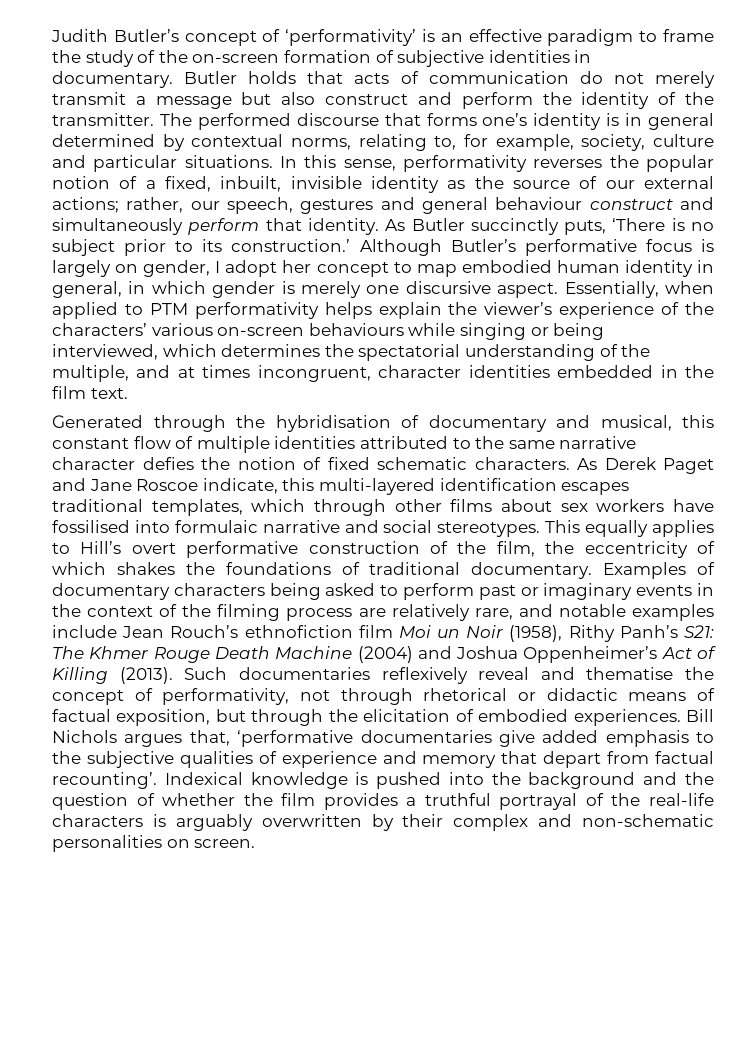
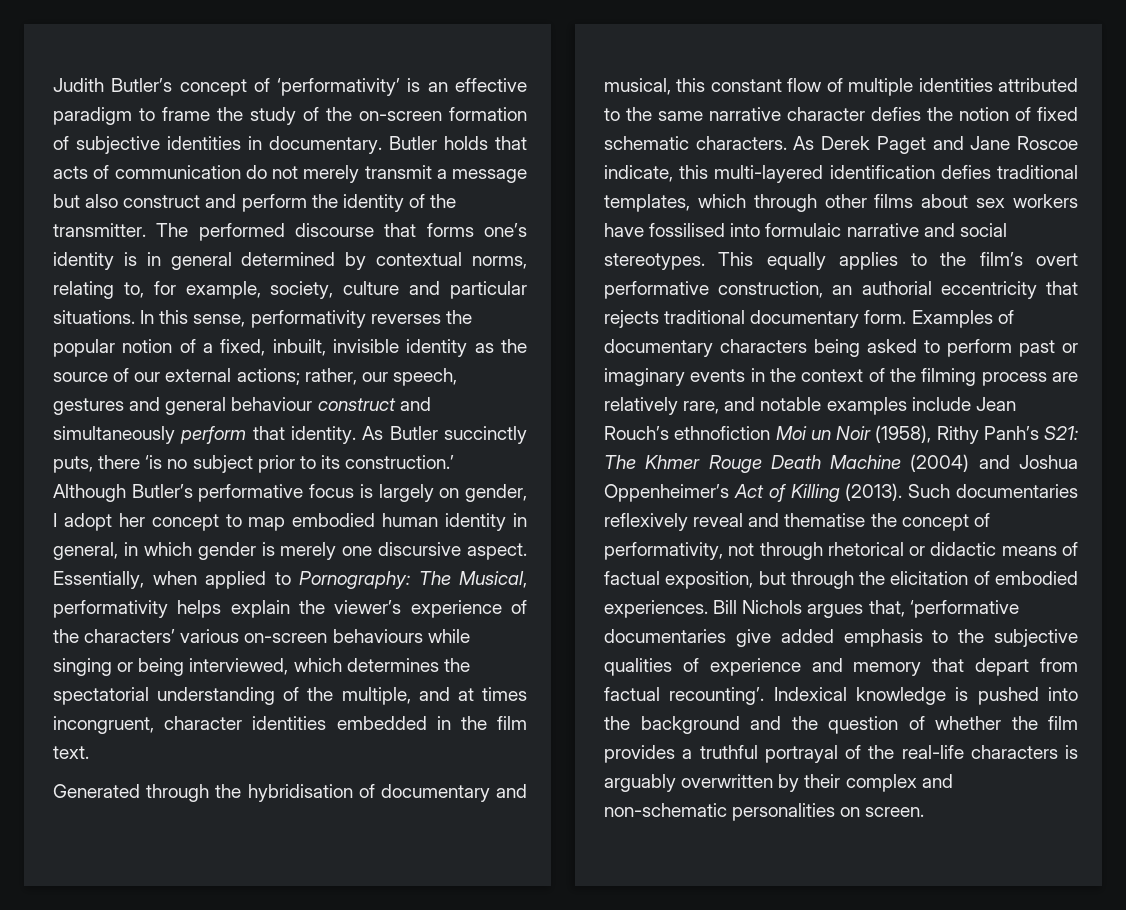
[612,218,685,231] ‘There is -> [98,455,163,469] there ‘is
[149,303,188,315] PTM -> [299,571,527,589] Pornography: The Musical,
[561,482,630,495] escapes -> [940,165,991,179] defies
[80,541,715,558] [52,562,593,579] Hill’s overt performative construction of the film, the eccentricity of which shakes the foundations of traditional documentary. -> [940,252,1078,266] [604,281,1078,299] [604,310,907,328] the film’s overt performative construction, an authorial eccentricity that rejects traditional documentary form.
[358,625,393,638] film -> (771, 433) none

